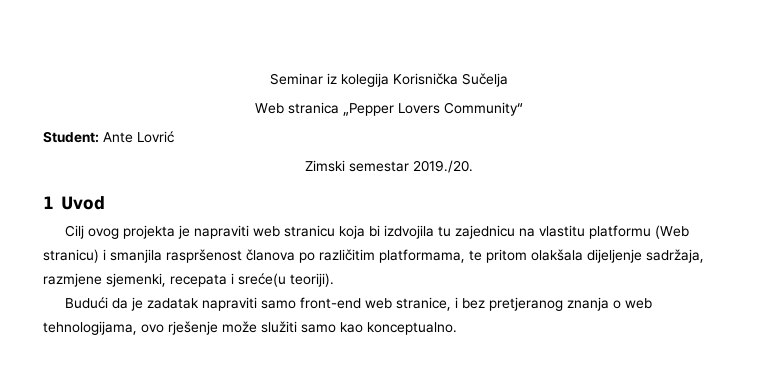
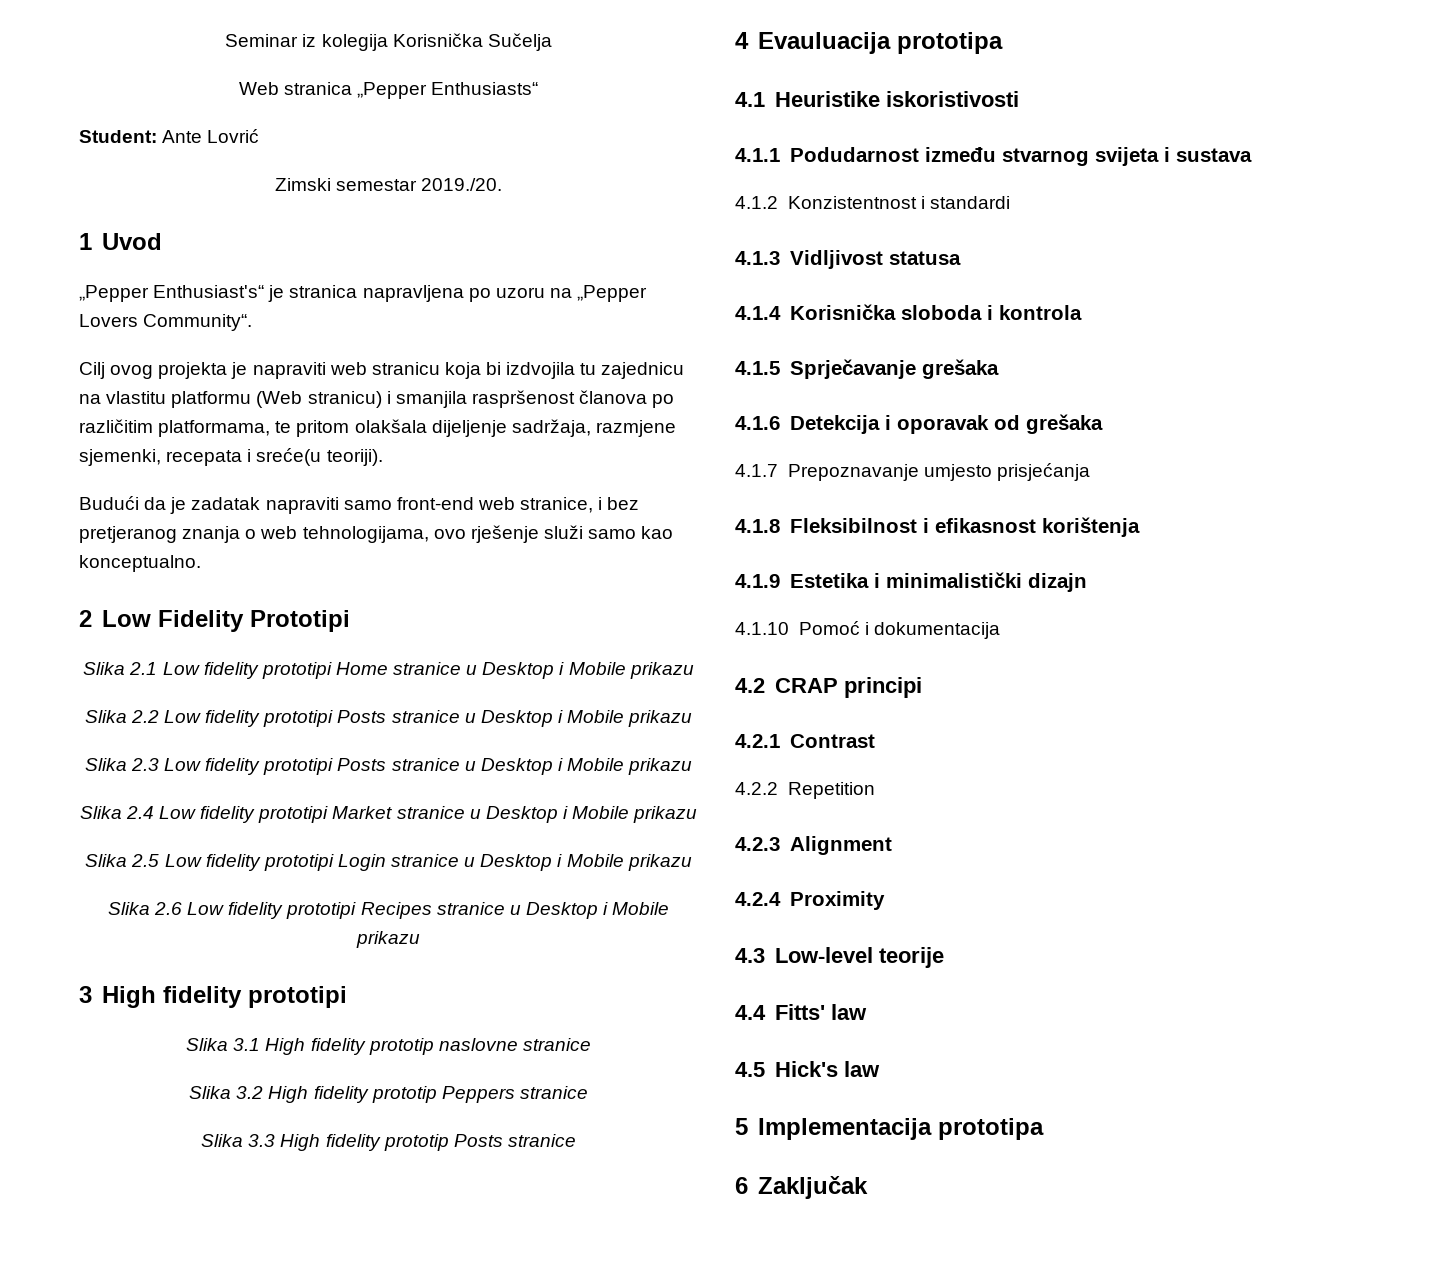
[398,102,523,116] Lovers Community“ -> [431,82,539,95] Enthusiasts“
(106, 203) none -> [79,285,648,302] [79,314,253,331] // „Pepper Enthusiast's“ je stranica napravljena po uzoru na „Pepper Lovers Community“.
[222,321,297,333] može služiti -> [543,525,583,539] služi
(457, 328) none -> [79,610,350,632] [83,662,694,679] [84,710,693,727] [84,758,693,775] [79,806,698,823] [85,854,692,871] [107,902,670,919] [356,931,420,948] [79,986,347,1008] [186,1038,591,1055] [189,1086,588,1103] [201,1134,576,1151] [735,32,1003,54] [735,91,1019,107] [735,147,1252,166] [735,196,1010,209] [735,250,961,269] [735,304,1082,320] [735,359,999,379] [735,414,1103,434] [735,463,1090,481] [735,517,1140,537] [735,572,1087,592] [735,621,1000,639] [735,677,922,698] [735,734,875,748] [735,782,875,799] [735,836,892,855] [735,891,885,910] [735,947,944,968] [735,1004,867,1020] [735,1061,880,1077] [735,1118,1044,1140] [735,1176,868,1199] // 2 Low Fidelity Prototipi // Slika 2.1 Low fidelity prototipi Home stranice u Desktop i Mobile prikazu // Slika 2.2 Low fidelity prototipi Posts stranice u Desktop i Mobile prikazu // Slika 2.3 Low fidelity prototipi Posts stranice u Desktop i Mobile prikazu // Slika 2.4 Low fidelity prototipi Market stranice u Desktop i Mobile prikazu // Slika 2.5 Low fidelity prototipi Login stranice u Desktop i Mobile prikazu // Slika 2.6 Low fidelity prototipi Recipes stranice u Desktop i Mobile prikazu // 3 High fidelity prototipi // Slika 3.1 High fidelity prototip naslovne stranice // Slika 3.2 High fidelity prototip Peppers stranice // Slika 3.3 High fidelity prototip Posts stranice // 4 Evauluacija prototipa // 4.1 Heuristike iskoristivosti // 4.1.1 Podudarnost između stvarnog svijeta i sustava // 4.1.2 Konzistentnost i standardi // 4.1.3 Vidljivost statusa // 4.1.4 Korisnička sloboda i kontrola // 4.1.5 Sprječavanje grešaka // 4.1.6 Detekcija i oporavak od grešaka // 4.1.7 Prepoznavanje umjesto prisjećanja // 4.1.8 Fleksibilnost i efikasnost korištenja // 4.1.9 Estetika i minimalistički dizajn // 4.1.10 Pomoć i dokumentacija // 4.2 CRAP principi // 4.2.1 Contrast // 4.2.2 Repetition // 4.2.3 Alignment // 4.2.4 Proximity // 4.3 Low-level teorije // 4.4 Fitts' law // 4.5 Hick's law // 5 Implementacija prototipa // 6 Zaključak

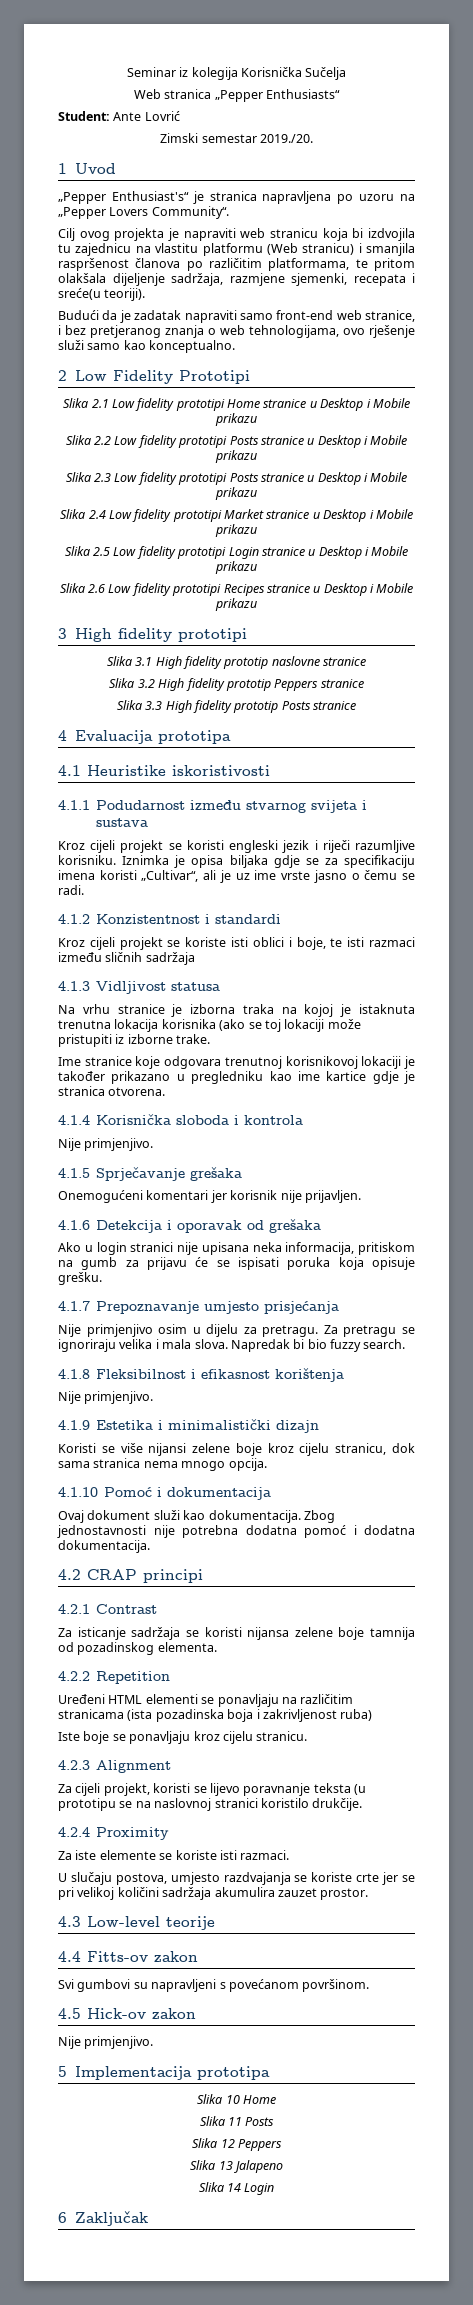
[757,32,891,54] Evauluacija -> [74,730,153,744] Evaluacija
[735,196,1010,209] [735,250,961,269] 4.1.2 Konzistentnost i standardi // 4.1.3 Vidljivost statusa -> [58,840,415,853] [58,855,415,868] [58,870,415,883] [58,885,84,895] [58,914,282,924] [58,937,415,950] [58,952,195,965] [58,981,221,994] [58,1004,415,1017] [58,1019,361,1032] [58,1034,211,1047] [58,1056,415,1069] [58,1071,415,1084] [58,1086,166,1096] Kroz cijeli projekt se koristi engleski jezik i riječi razumljive korisniku. Iznimka je opisa biljaka gdje se za specifikaciju imena koristi „Cultivar“, ali je uz ime vrste jasno o čemu se radi. // 4.1.2 Konzistentnost i standardi // Kroz cijeli projekt se koriste isti oblici i boje, te isti razmaci između sličnih sadržaja // 4.1.3 Vidljivost statusa // Na vrhu stranice je izborna traka na kojoj je istaknuta trenutna lokacija korisnika (ako se toj lokaciji može pristupiti iz izborne trake. // Ime stranice koje odgovara trenutnoj korisnikovoj lokaciji je također prikazano u pregledniku kao ime kartice gdje je stranica otvorena.
(1082, 312) none -> [58,1138,154,1151] // Nije primjenjivo.
(999, 369) none -> [58,1190,361,1203] // Onemogućeni komentari jer korisnik nije prijavljen.
[735,463,1090,481] 4.1.7 Prepoznavanje umjesto prisjećanja -> [58,1242,415,1255] [58,1257,415,1270] [58,1272,102,1285] [58,1301,340,1314] [58,1324,415,1337] [58,1339,406,1352] Ako u login stranici nije upisana neka informacija, pritiskom na gumb za prijavu će se ispisati poruka koja opisuje grešku. // 4.1.7 Prepoznavanje umjesto prisjećanja // Nije primjenjivo osim u dijelu za pretragu. Za pretragu se ignoriraju velika i mala slova. Napredak bi bio fuzzy search.
(1140, 527) none -> [58,1391,154,1404] // Nije primjenjivo.
[735,621,1000,639] 4.1.10 Pomoć i dokumentacija -> [58,1443,415,1456] [58,1458,267,1471] [58,1487,272,1500] [58,1510,335,1523] [57,1525,415,1538] [58,1540,150,1553] Koristi se više nijansi zelene boje kroz cijelu stranicu, dok sama stranica nema mnogo opcija. // 4.1.10 Pomoć i dokumentacija // Ovaj dokument služi kao dokumentacija. Zbog jednostavnosti nije potrebna dodatna pomoć i dodatna dokumentacija.
[735,782,875,799] [735,836,892,855] [735,891,885,910] [735,947,944,968] [735,1004,867,1020] [735,1061,880,1077] [735,1118,1044,1140] 4.2.2 Repetition // 4.2.3 Alignment // 4.2.4 Proximity // 4.3 Low-level teorije // 4.4 Fitts' law // 4.5 Hick's law // 5 Implementacija prototipa -> [58,1627,415,1640] [58,1642,217,1655] [58,1671,171,1684] [58,1694,354,1707] [58,1709,373,1722] [58,1731,308,1744] [58,1760,172,1773] [58,1783,366,1796] [58,1798,363,1811] [58,1827,170,1840] [58,1850,290,1860] [58,1872,416,1885] [58,1887,369,1900] [58,1916,216,1930] [58,1951,199,1963] [58,1979,370,1992] [58,2008,197,2020] [58,2036,154,2049] [58,2066,270,2080] [197,2094,276,2104] [199,2116,275,2126] [192,2138,282,2151] [190,2160,283,2173] [198,2182,275,2195] Za isticanje sadržaja se koristi nijansa zelene boje tamnija od pozadinskog elementa. // 4.2.2 Repetition // Uređeni HTML elementi se ponavljaju na različitim stranicama (ista pozadinska boja i zakrivljenost ruba) // Iste boje se ponavljaju kroz cijelu stranicu. // 4.2.3 Alignment // Za cijeli projekt, koristi se lijevo poravnanje teksta (u prototipu se na naslovnoj stranici koristilo drukčije. // 4.2.4 Proximity // Za iste elemente se koriste isti razmaci. // U slučaju postova, umjesto razdvajanja se koriste crte jer se pri velikoj količini sadržaja akumulira zauzet prostor. // 4.3 Low-level teorije // 4.4 Fitts-ov zakon // Svi gumbovi su napravljeni s povećanom površinom. // 4.5 Hick-ov zakon // Nije primjenjivo. // 5 Implementacija prototipa // Slika 10 Home // Slika 11 Posts // Slika 12 Peppers // Slika 13 Jalapeno // Slika 14 Login

